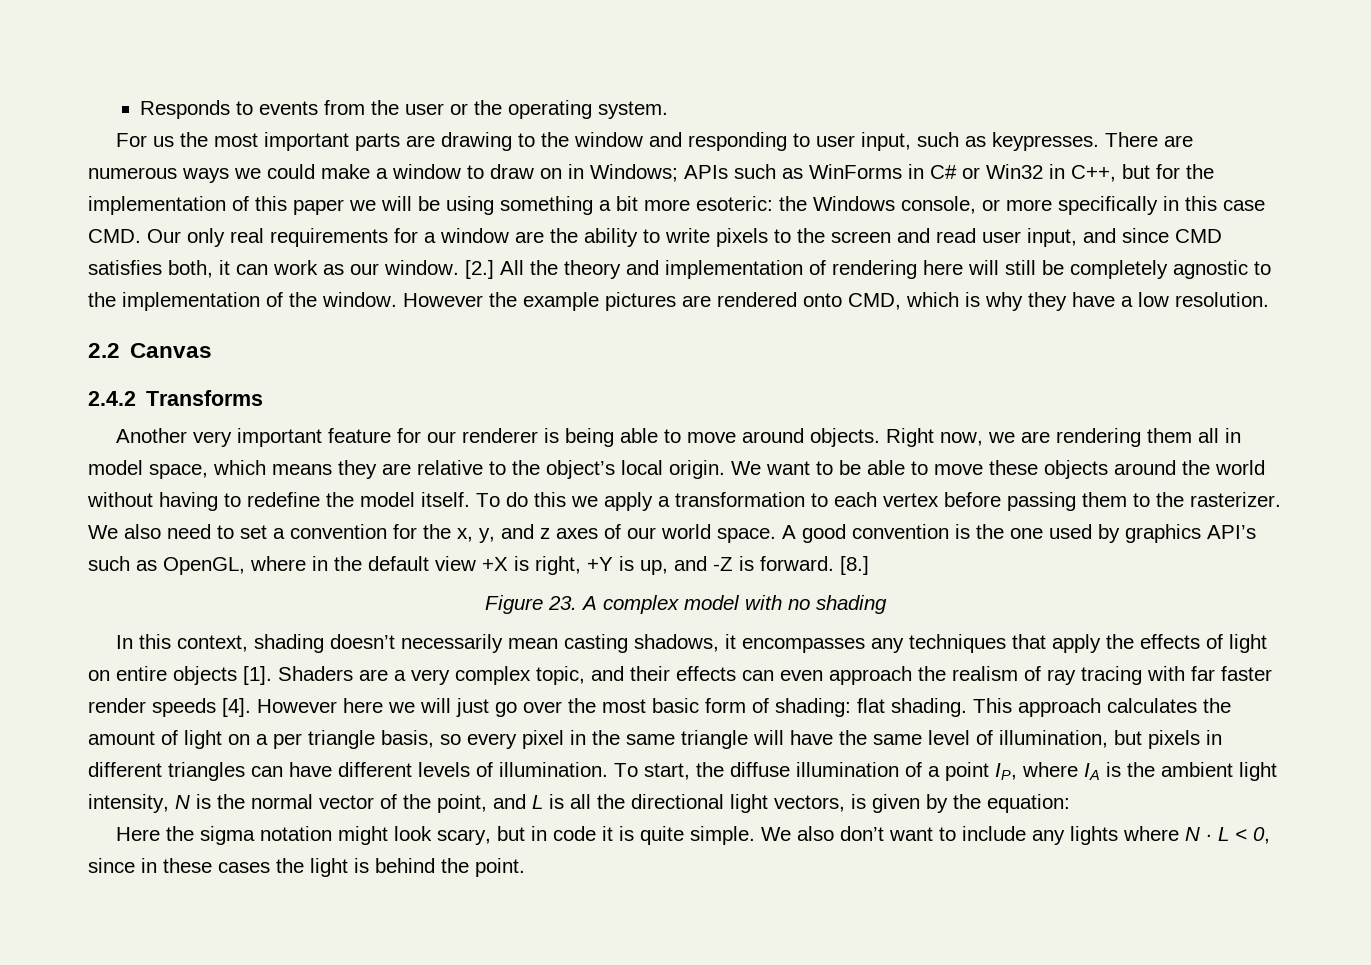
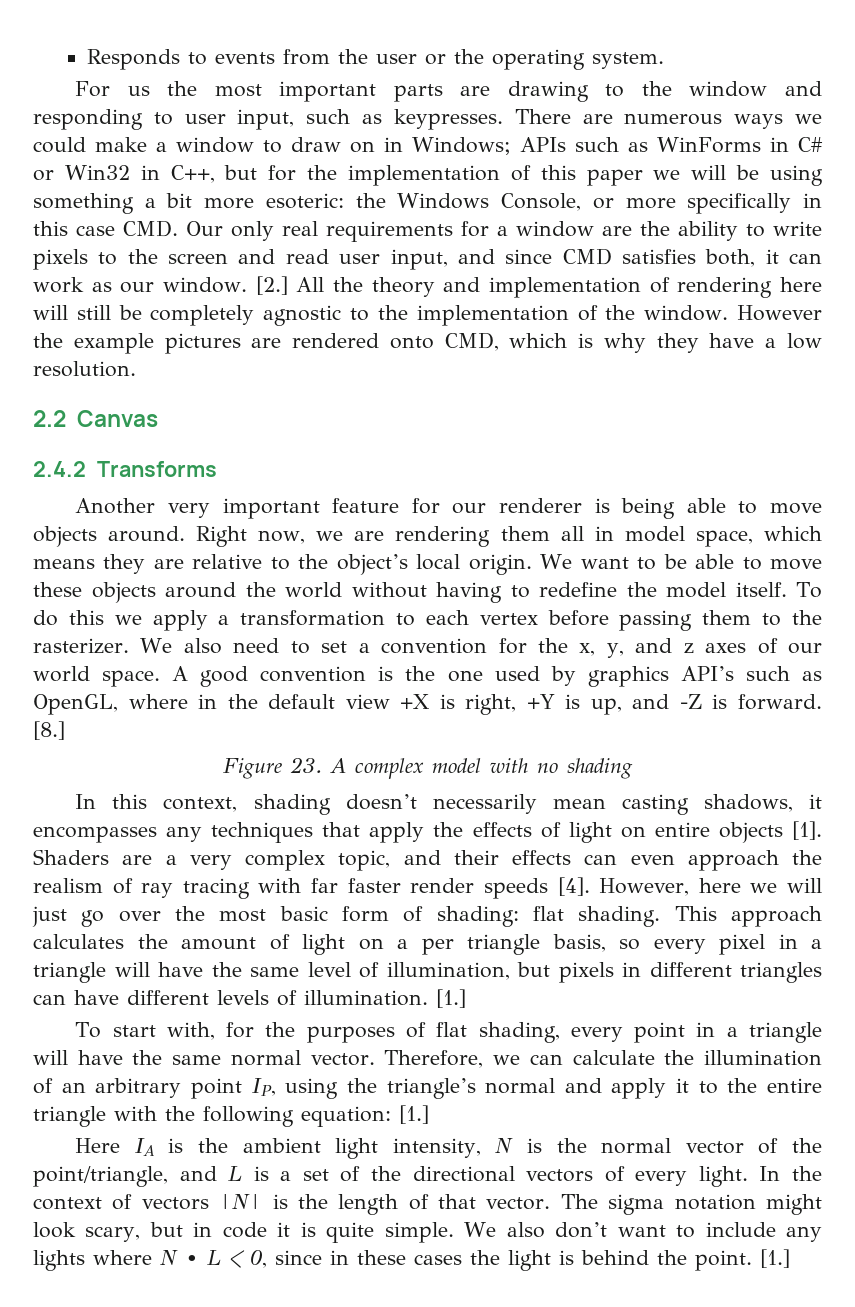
[901,196,976,214] console, -> [501,193,582,211] Console,
[741,428,880,447] around objects. -> [33,526,186,547] objects around.
[257,699,337,713] However -> [599,878,690,896] However,
[592,730,675,745] the same -> [811,939,822,949] a
[614,762,1078,781] To start, the diffuse illumination of a point IP, where -> [436,989,466,1008] [75,1022,823,1043] [33,1050,822,1068] [33,1078,822,1099] [33,1105,429,1127] [75,1138,121,1153] [1.] // To start with, for the purposes of flat shading, every point in a triangle will have the same normal vector. Therefore, we can calculate the illumination of an arbitrary point IP, using the triangle’s normal and apply it to the entire triangle with the following equation: [1.] // Here
[437,794,487,813] point, -> [33,1166,168,1187] point/triangle,
[570,794,1070,813] [115,826,194,841] all the directional light vectors, is given by the equation: // Here the -> [280,1166,822,1187] [33,1194,598,1215] a set of the directional vectors of every light. In the context of vectors |N| is the length of that vector. The
(525, 867) none -> [760,1249,790,1268] [1.]

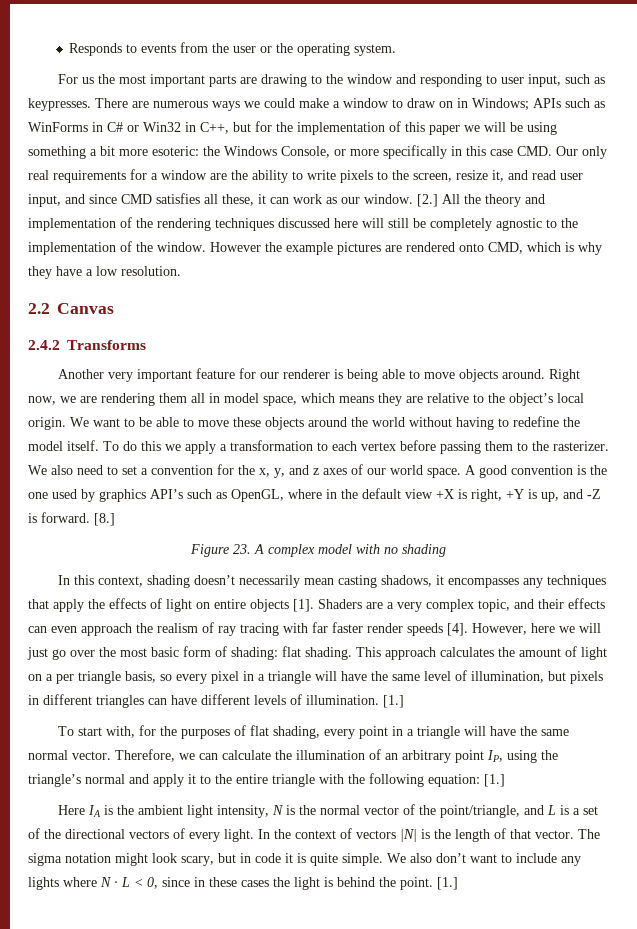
[168,253,229,264] screen -> [413,170,504,182] screen, resize it,
[705,249,756,267] both, -> [204,194,254,206] all these,
[677,277,773,298] rendering -> [136,218,330,231] the rendering techniques discussed

